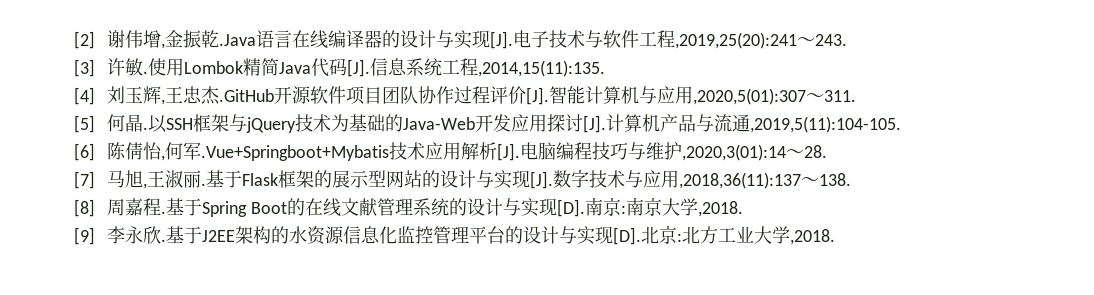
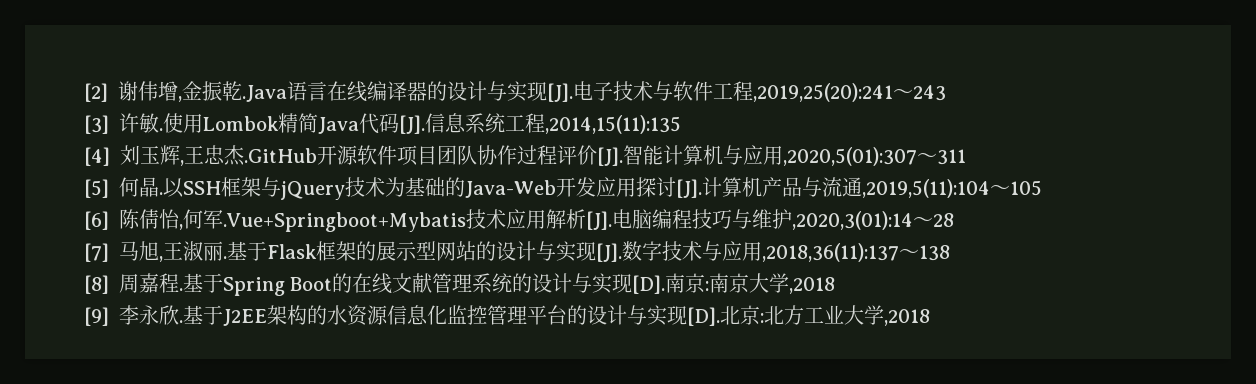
[814,34,847,46] 243. -> [913,85,946,101] 243
[477,60,605,77] ,2014,15(11):135. -> [545,115,681,134] ,2014,15(11):135
[823,90,856,102] 311. -> [937,149,966,165] 311
[749,116,901,133] ,2019,5(11):104-105. -> [861,179,1042,198] ,2019,5(11):104～105
[803,145,827,158] 28. -> [932,213,954,227] 28
[818,173,851,186] 138. -> [919,245,950,261] 138
[697,201,743,217] ,2018. -> [789,277,836,294] ,2018
[789,229,835,245] ,2018. -> [884,309,930,326] ,2018

